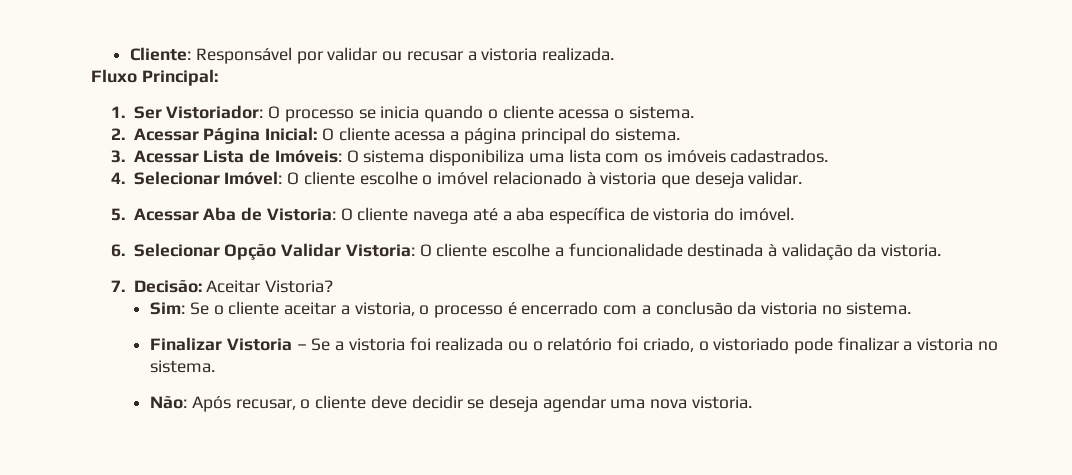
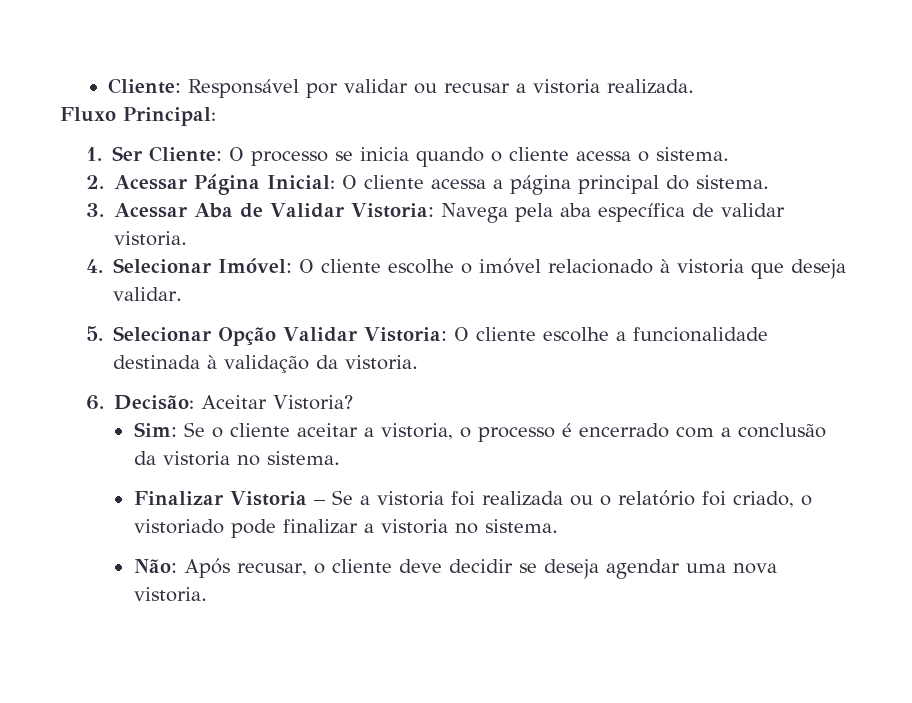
[166,105,264,119] Vistoriador: -> [148,146,222,162] Cliente:
[203,149,829,166] Lista de Imóveis: O sistema disponibiliza uma lista com os imóveis cadastrados. -> [193,203,785,223] [113,231,187,246] Aba de Validar Vistoria: Navega pela aba específica de validar vistoria.
[133,207,794,224] [110,244,125,257] Acessar Aba de Vistoria: O cliente navega até a aba específica de vistoria do imóvel. // 6. -> (103, 333) none
[110,280,125,292] 7. -> [85,395,104,410] 6.

